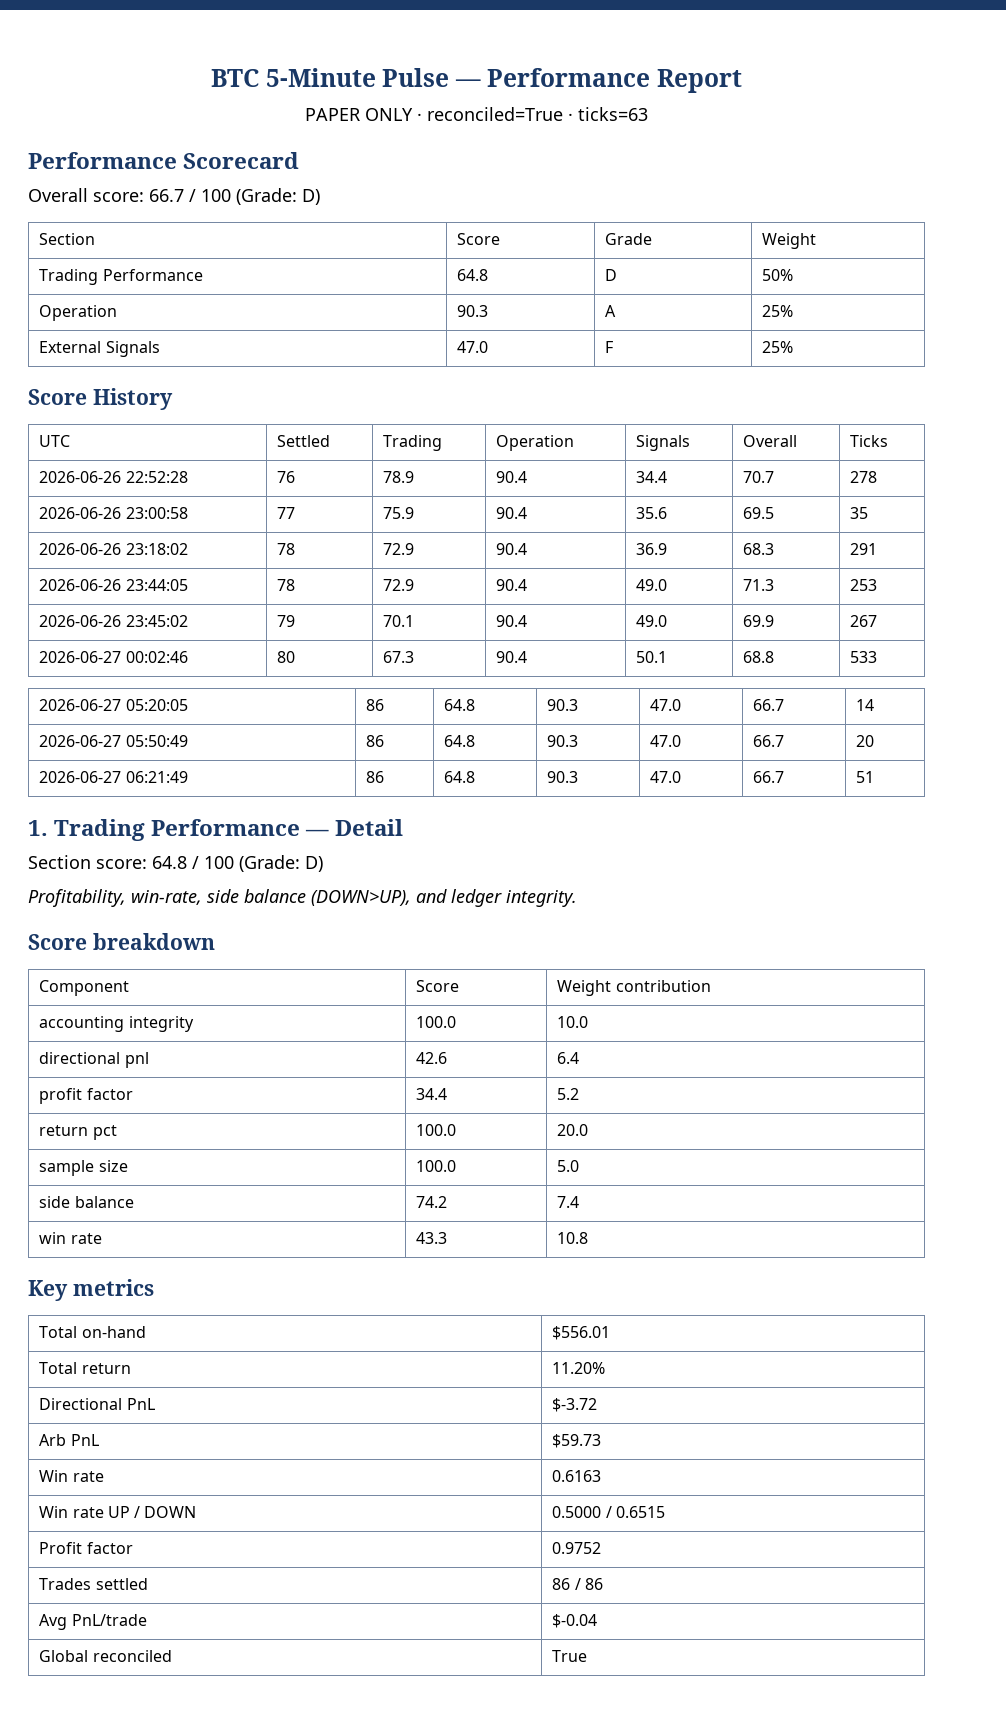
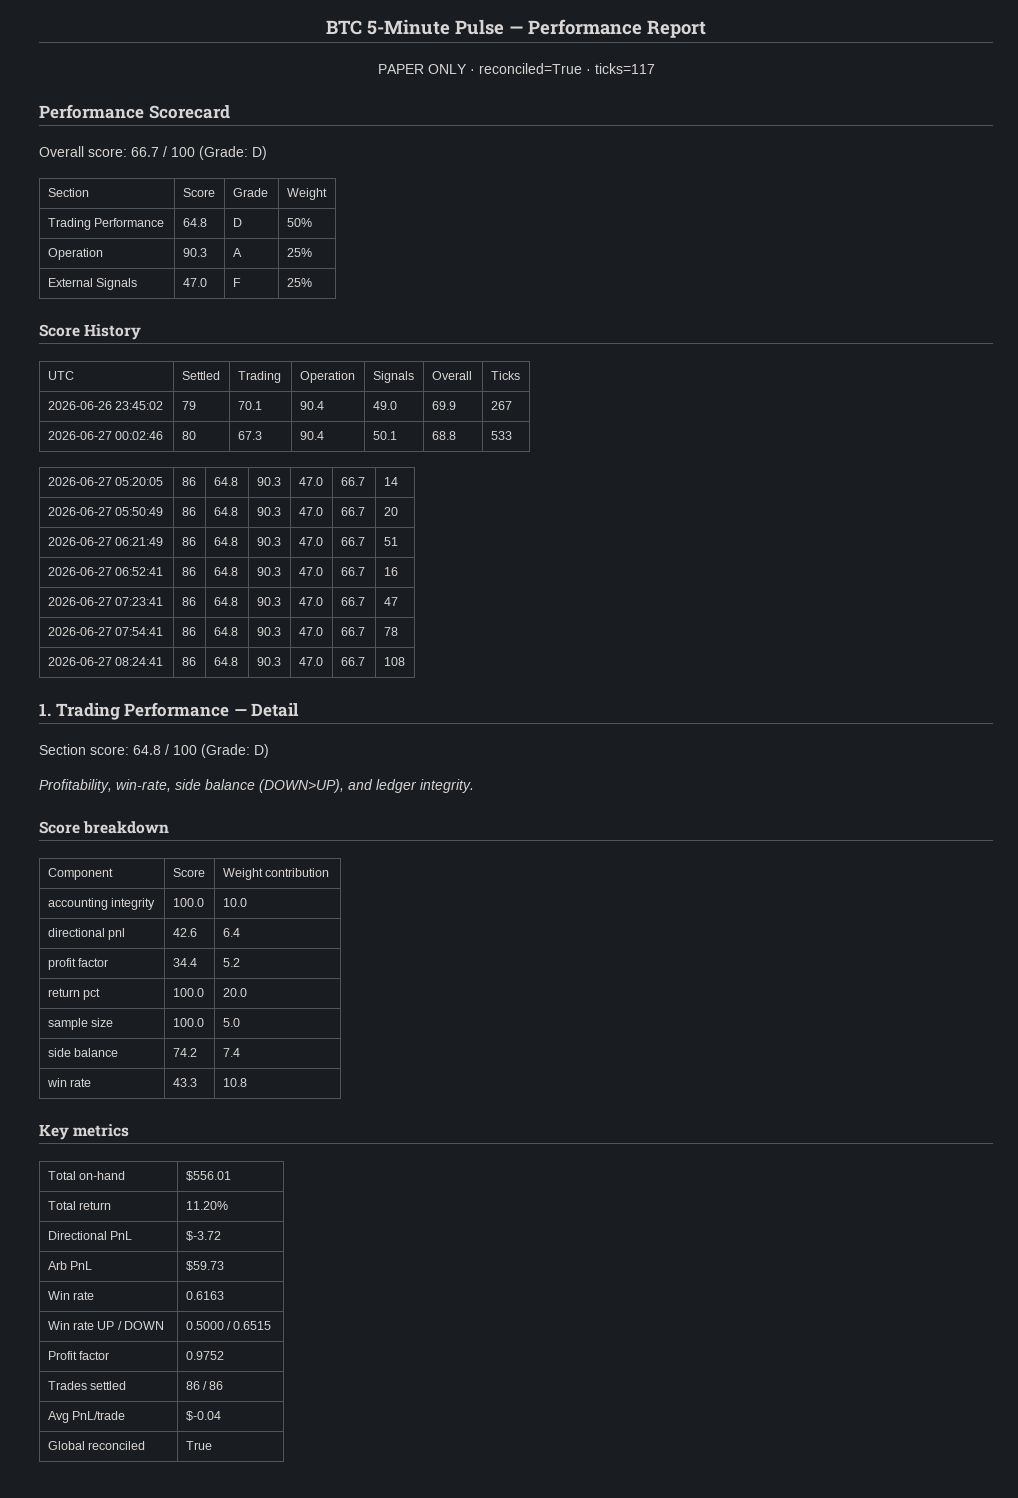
[578,107,648,121] ticks=63 -> [594,63,655,74] ticks=117
[39,471,188,483] [277,471,296,483] [383,471,415,483] [496,471,528,483] [636,471,668,483] [743,471,775,483] [850,471,878,483] [39,507,188,519] [277,507,296,519] [383,507,415,519] [496,507,528,519] [636,507,668,519] [743,507,775,519] [850,507,869,519] [39,543,188,555] [277,543,296,555] [383,543,415,555] [496,543,528,555] [636,543,668,555] [743,543,775,555] [850,543,878,555] [39,579,188,591] [277,579,296,591] [383,579,415,591] [496,579,528,591] [636,579,668,591] [743,579,775,591] [850,579,878,591] // 2026-06-26 22:52:28 | 76 | 78.9 | 90.4 | 34.4 | 70.7 | 278 // 2026-06-26 23:00:58 | 77 | 75.9 | 90.4 | 35.6 | 69.5 | 35 // 2026-06-26 23:18:02 | 78 | 72.9 | 90.4 | 36.9 | 68.3 | 291 // 2026-06-26 23:44:05 | 78 | 72.9 | 90.4 | 49.0 | 71.3 | 253 -> (520, 375) none
(875, 777) none -> [47,567,164,576] [181,567,196,576] [213,567,238,576] [256,567,281,576] [298,567,323,576] [340,567,365,576] [383,567,398,576] [47,597,164,606] [181,597,196,606] [213,597,238,606] [256,597,281,606] [298,597,323,606] [340,597,365,606] [383,597,398,606] [47,627,164,636] [181,627,196,636] [213,627,238,636] [256,627,281,636] [298,627,323,636] [340,627,365,636] [383,627,398,636] [47,657,164,666] [181,657,196,666] [213,657,238,666] [256,657,281,666] [298,657,323,666] [340,657,365,666] [383,657,405,666] // 2026-06-27 06:52:41 | 86 | 64.8 | 90.3 | 47.0 | 66.7 | 16 // 2026-06-27 07:23:41 | 86 | 64.8 | 90.3 | 47.0 | 66.7 | 47 // 2026-06-27 07:54:41 | 86 | 64.8 | 90.3 | 47.0 | 66.7 | 78 // 2026-06-27 08:24:41 | 86 | 64.8 | 90.3 | 47.0 | 66.7 | 108

